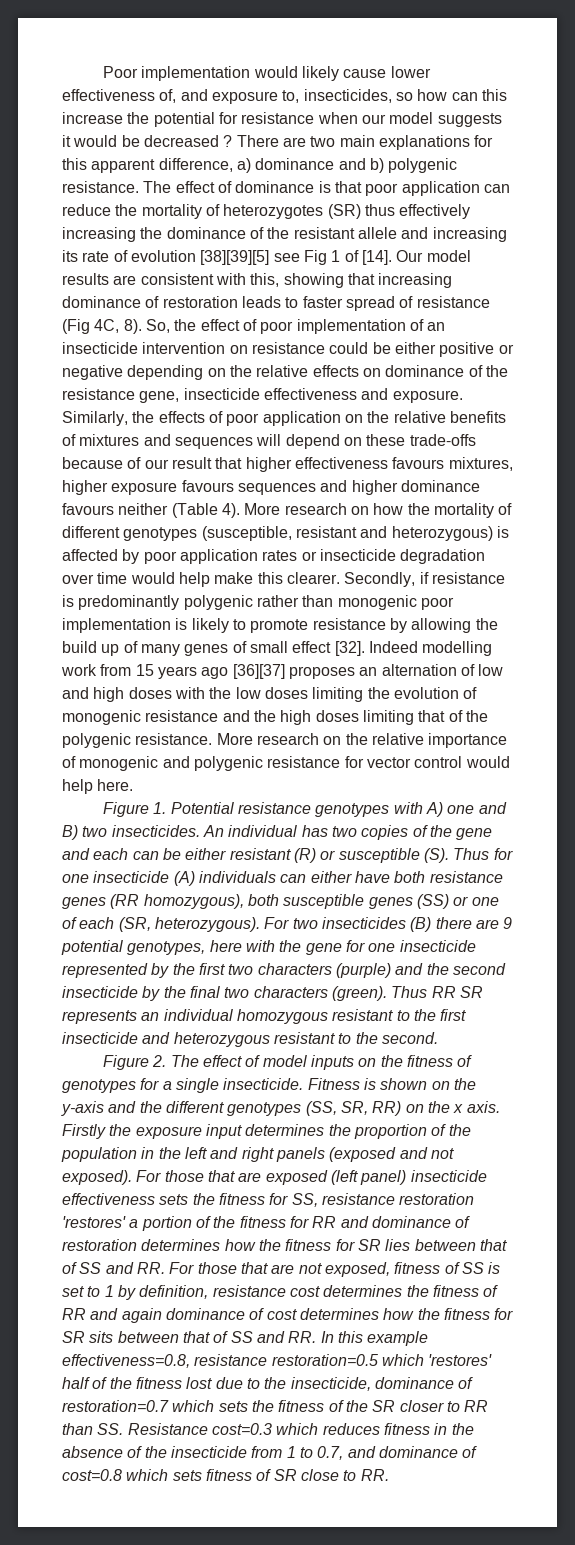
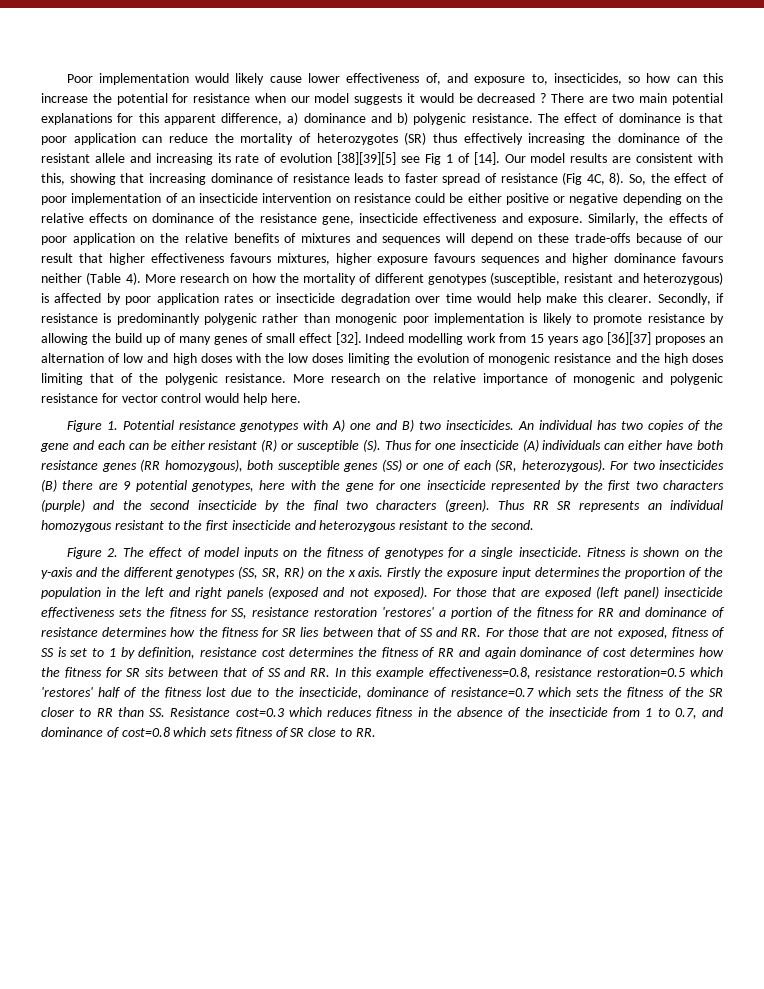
(375, 141) none -> [672,93,724,105] potential
[162,296,238,308] restoration -> [292,173,350,183] resistance
[62,1239,137,1251] restoration -> [41,627,98,637] resistance
[62,1400,169,1412] restoration=0.7 -> [450,687,534,697] resistance=0.7

